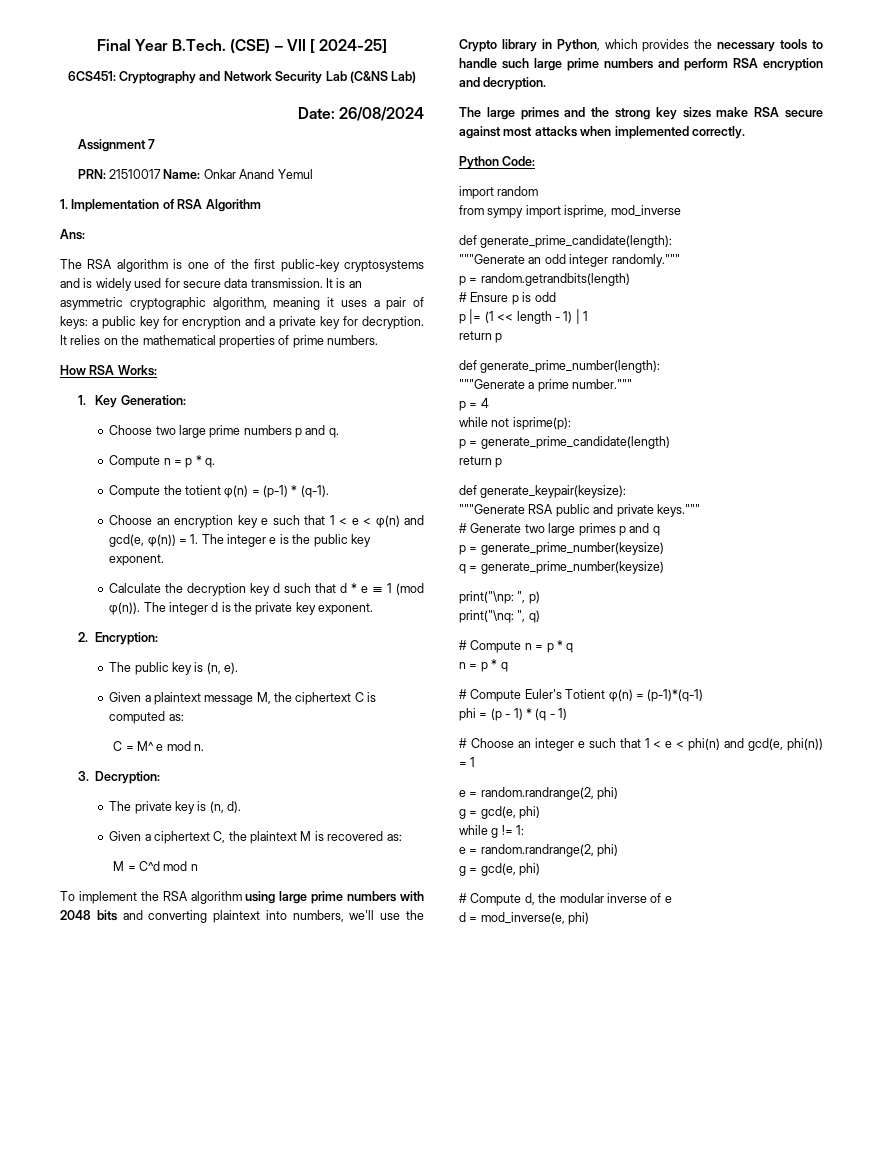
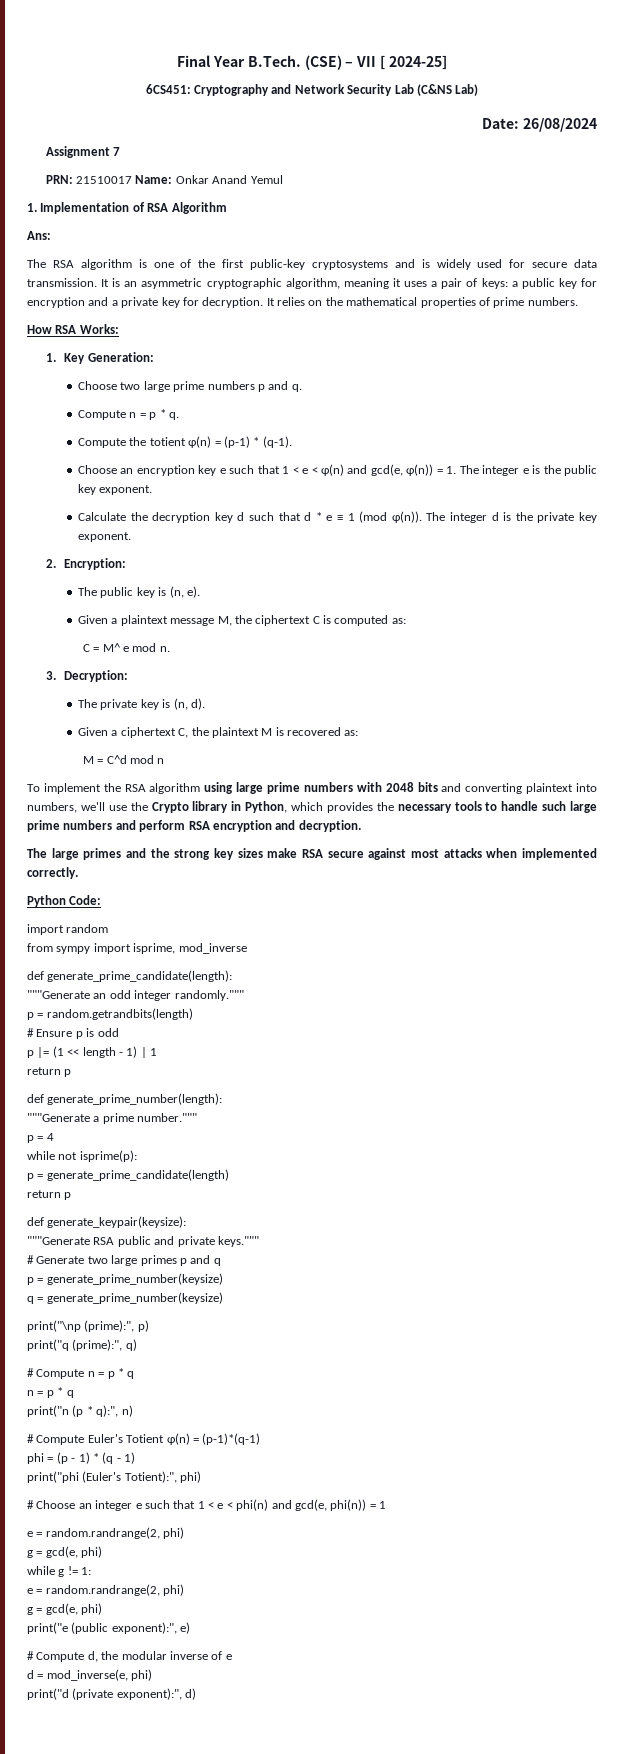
[459,591,526,604] print("\np: ", -> [27,1320,135,1332] print("\np (prime):",
[459,610,526,623] print("\nq: ", -> [27,1339,123,1351] print("q (prime):",
(508, 667) none -> [27,1405,133,1417] // print("n (p * q):", n)
(567, 714) none -> [27,1471,202,1483] // print("phi (Euler's Totient):", phi)
(541, 869) none -> [27,1622,191,1634] // print("e (public exponent):", e)
(590, 918) none -> [27,1688,197,1700] // print("d (private exponent):", d)

